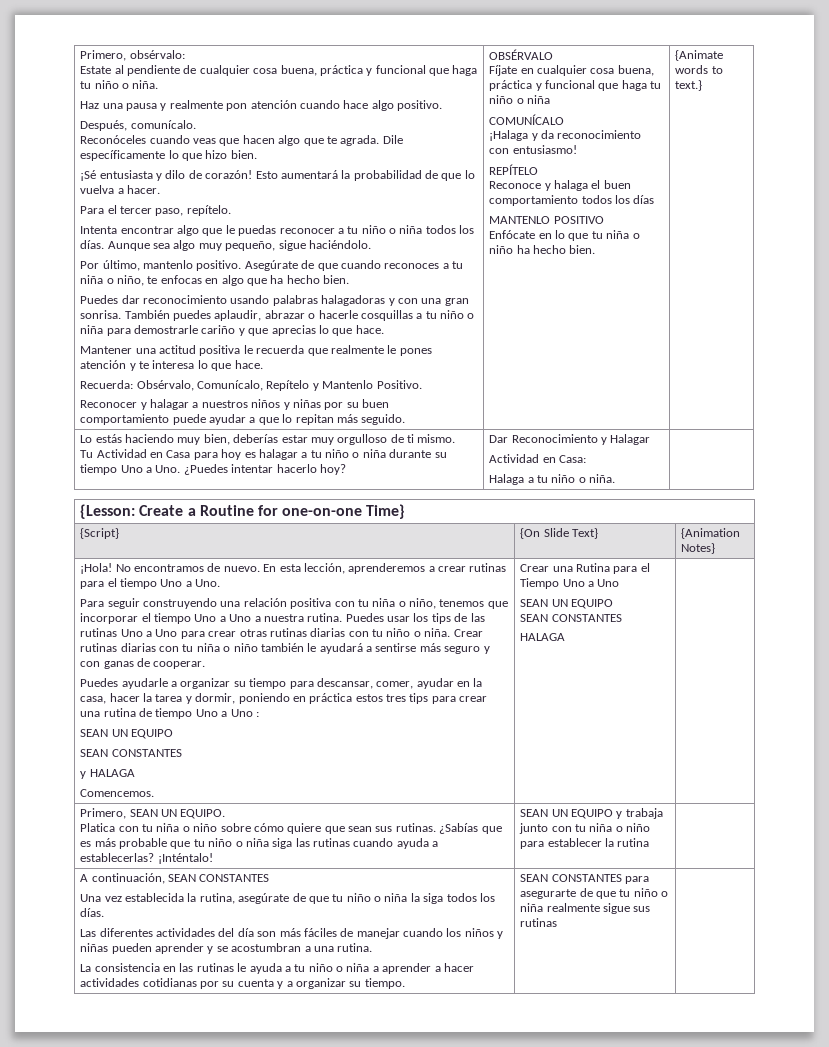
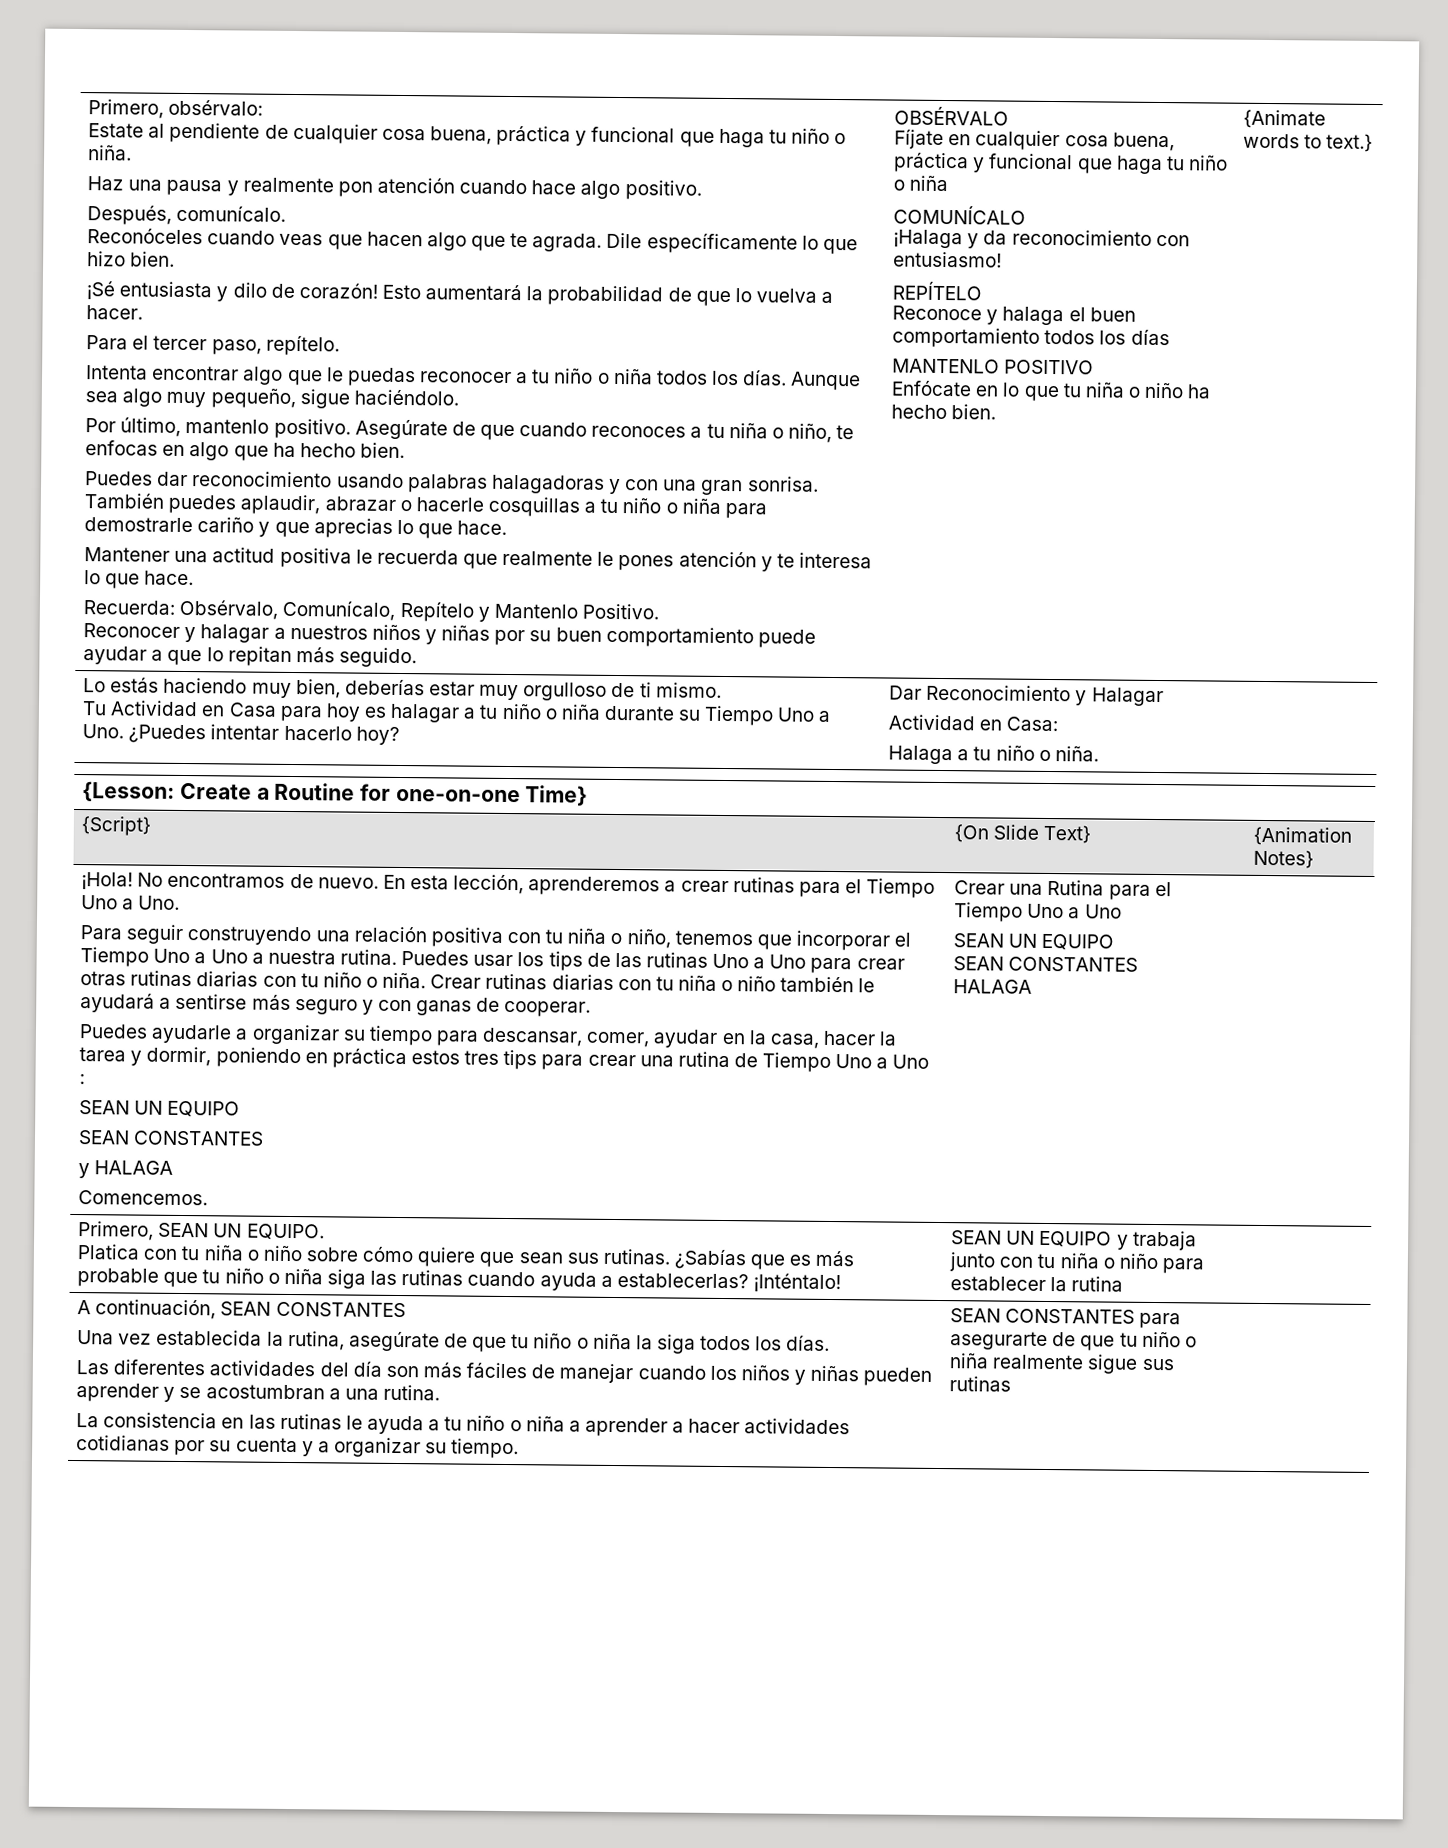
[80,464,118,475] tiempo -> [704,705,775,726] Tiempo
[120,578,158,589] tiempo -> [866,878,936,898] Tiempo
[154,613,192,624] tiempo -> [80,947,150,967] Tiempo
[155,708,193,719] tiempo -> [762,1052,832,1073] Tiempo

